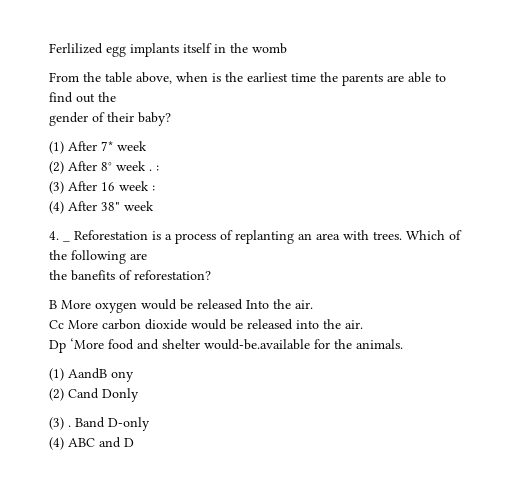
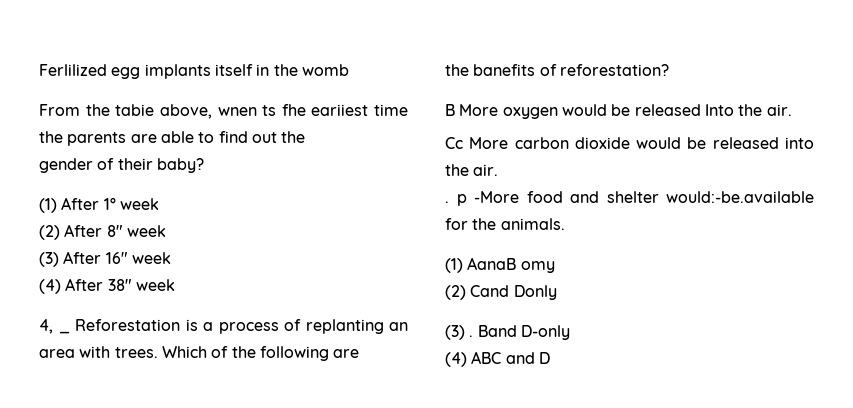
[105,72,288,84] table above, when is the earliest -> [115,104,369,119] tabie above, wnen ts fhe eariiest
[101,141,113,151] 7* -> [103,197,116,210] 1°
[101,161,159,171] 8° week . : -> [106,225,166,237] 8" week
[101,181,155,191] 16 week : -> [105,252,171,264] 16" week
[49,231,59,240] 4. -> [39,319,53,334] 4,
[49,338,104,353] Dp ‘More -> [445,191,519,206] . p -More
[204,339,310,350] would-be.available -> [666,191,814,203] would:-be.available
[68,368,134,382] AandB ony -> [467,257,555,273] AanaB omy

